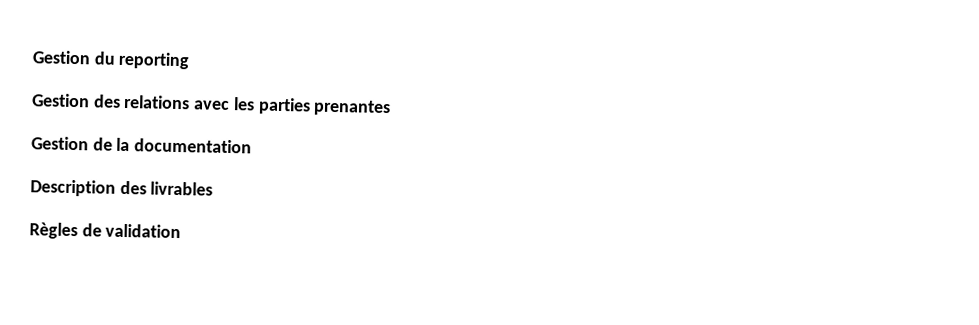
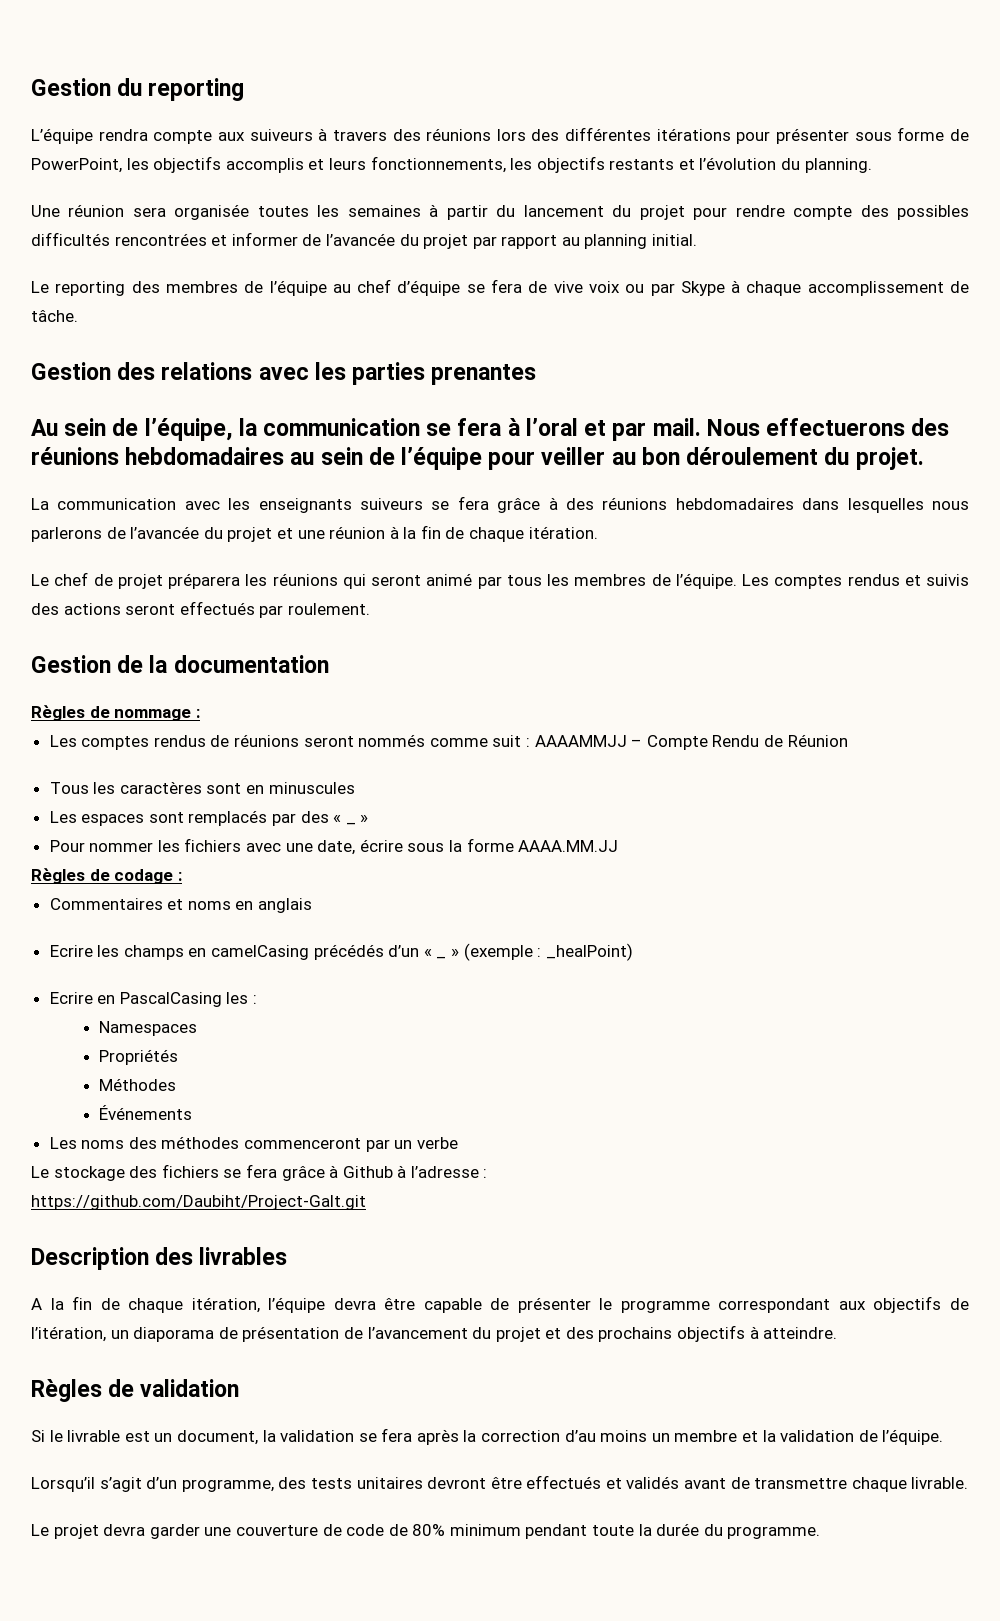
(191, 60) none -> [31,127,969,144] [31,156,872,173] [31,204,969,220] [31,232,698,249] [31,279,969,296] [31,310,78,322] // L’équipe rendra compte aux suiveurs à travers des réunions lors des différentes itérations pour présenter sous forme de PowerPoint, les objectifs accomplis et leurs fonctionnements, les objectifs restants et l’évolution du planning. // Une réunion sera organisée toutes les semaines à partir du lancement du projet pour rendre compte des possibles difficultés rencontrées et informer de l’avancée du projet par rapport au planning initial. // Le reporting des membres de l’équipe au chef d’équipe se fera de vive voix ou par Skype à chaque accomplissement de tâche.
[31,136,253,154] [30,179,214,197] [29,222,182,240] Gestion de la documentation // Description des livrables // Règles de validation -> [31,418,950,441] [31,447,924,470] [31,496,969,513] [31,525,598,542] [31,572,969,589] [31,601,370,618] [31,655,329,673] [31,705,200,721] [49,734,848,750] [49,781,355,794] [49,810,369,826] [49,838,619,855] [31,868,182,884] [49,898,313,913] [49,943,633,961] [49,992,258,1007] [99,1021,198,1036] [99,1049,179,1065] [99,1078,177,1091] [99,1105,193,1120] [49,1136,458,1152] [31,1164,488,1181] [31,1195,366,1210] [31,1247,288,1270] [31,1296,969,1313] [31,1325,838,1342] [31,1379,240,1402] [31,1428,944,1445] [31,1475,969,1492] [31,1523,821,1539] Au sein de l’équipe, la communication se fera à l’oral et par mail. Nous effectuerons des réunions hebdomadaires au sein de l’équipe pour veiller au bon déroulement du projet. // La communication avec les enseignants suiveurs se fera grâce à des réunions hebdomadaires dans lesquelles nous parlerons de l’avancée du projet et une réunion à la fin de chaque itération. // Le chef de projet préparera les réunions qui seront animé par tous les membres de l’équipe. Les comptes rendus et suivis des actions seront effectués par roulement. // Gestion de la documentation // Règles de nommage : // Les comptes rendus de réunions seront nommés comme suit : AAAAMMJJ – Compte Rendu de Réunion // Tous les caractères sont en minuscules // Les espaces sont remplacés par des « _ » // Pour nommer les fichiers avec une date, écrire sous la forme AAAA.MM.JJ // Règles de codage : // Commentaires et noms en anglais // Ecrire les champs en camelCasing précédés d’un « _ » (exemple : _healPoint) // Ecrire en PascalCasing les : // Namespaces // Propriétés // Méthodes // Événements // Les noms des méthodes commenceront par un verbe // Le stockage des fichiers se fera grâce à Github à l’adresse : // https://github.com/Daubiht/Project-Galt.git // Description des livrables // A la fin de chaque itération, l’équipe devra être capable de présenter le programme correspondant aux objectifs de l’itération, un diaporama de présentation de l’avancement du projet et des prochains objectifs à atteindre. // Règles de validation // Si le livrable est un document, la validation se fera après la correction d’au moins un membre et la validation de l’équipe. // Lorsqu’il s’agit d’un programme, des tests unitaires devront être effectués et validés avant de transmettre chaque livrable. // Le projet devra garder une couverture de code de 80% minimum pendant toute la durée du programme.

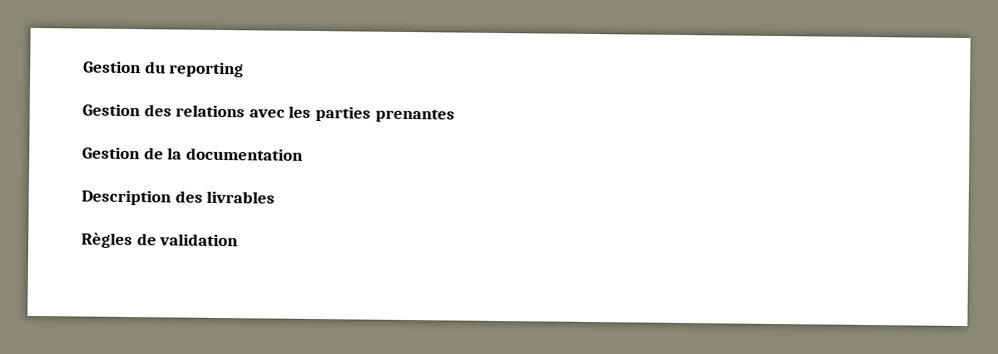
[31,127,969,144] [31,156,872,173] [31,204,969,220] [31,232,698,249] [31,279,969,296] [31,310,78,322] // L’équipe rendra compte aux suiveurs à travers des réunions lors des différentes itérations pour présenter sous forme de PowerPoint, les objectifs accomplis et leurs fonctionnements, les objectifs restants et l’évolution du planning. // Une réunion sera organisée toutes les semaines à partir du lancement du projet pour rendre compte des possibles difficultés rencontrées et informer de l’avancée du projet par rapport au planning initial. // Le reporting des membres de l’équipe au chef d’équipe se fera de vive voix ou par Skype à chaque accomplissement de tâche. -> (245, 69) none
[31,418,950,441] [31,447,924,470] [31,496,969,513] [31,525,598,542] [31,572,969,589] [31,601,370,618] [31,655,329,673] [31,705,200,721] [49,734,848,750] [49,781,355,794] [49,810,369,826] [49,838,619,855] [31,868,182,884] [49,898,313,913] [49,943,633,961] [49,992,258,1007] [99,1021,198,1036] [99,1049,179,1065] [99,1078,177,1091] [99,1105,193,1120] [49,1136,458,1152] [31,1164,488,1181] [31,1195,366,1210] [31,1247,288,1270] [31,1296,969,1313] [31,1325,838,1342] [31,1379,240,1402] [31,1428,944,1445] [31,1475,969,1492] [31,1523,821,1539] Au sein de l’équipe, la communication se fera à l’oral et par mail. Nous effectuerons des réunions hebdomadaires au sein de l’équipe pour veiller au bon déroulement du projet. // La communication avec les enseignants suiveurs se fera grâce à des réunions hebdomadaires dans lesquelles nous parlerons de l’avancée du projet et une réunion à la fin de chaque itération. // Le chef de projet préparera les réunions qui seront animé par tous les membres de l’équipe. Les comptes rendus et suivis des actions seront effectués par roulement. // Gestion de la documentation // Règles de nommage : // Les comptes rendus de réunions seront nommés comme suit : AAAAMMJJ – Compte Rendu de Réunion // Tous les caractères sont en minuscules // Les espaces sont remplacés par des « _ » // Pour nommer les fichiers avec une date, écrire sous la forme AAAA.MM.JJ // Règles de codage : // Commentaires et noms en anglais // Ecrire les champs en camelCasing précédés d’un « _ » (exemple : _healPoint) // Ecrire en PascalCasing les : // Namespaces // Propriétés // Méthodes // Événements // Les noms des méthodes commenceront par un verbe // Le stockage des fichiers se fera grâce à Github à l’adresse : // https://github.com/Daubiht/Project-Galt.git // Description des livrables // A la fin de chaque itération, l’équipe devra être capable de présenter le programme correspondant aux objectifs de l’itération, un diaporama de présentation de l’avancement du projet et des prochains objectifs à atteindre. // Règles de validation // Si le livrable est un document, la validation se fera après la correction d’au moins un membre et la validation de l’équipe. // Lorsqu’il s’agit d’un programme, des tests unitaires devront être effectués et validés avant de transmettre chaque livrable. // Le projet devra garder une couverture de code de 80% minimum pendant toute la durée du programme. -> [82,146,303,161] [81,189,276,206] [81,232,239,249] Gestion de la documentation // Description des livrables // Règles de validation

